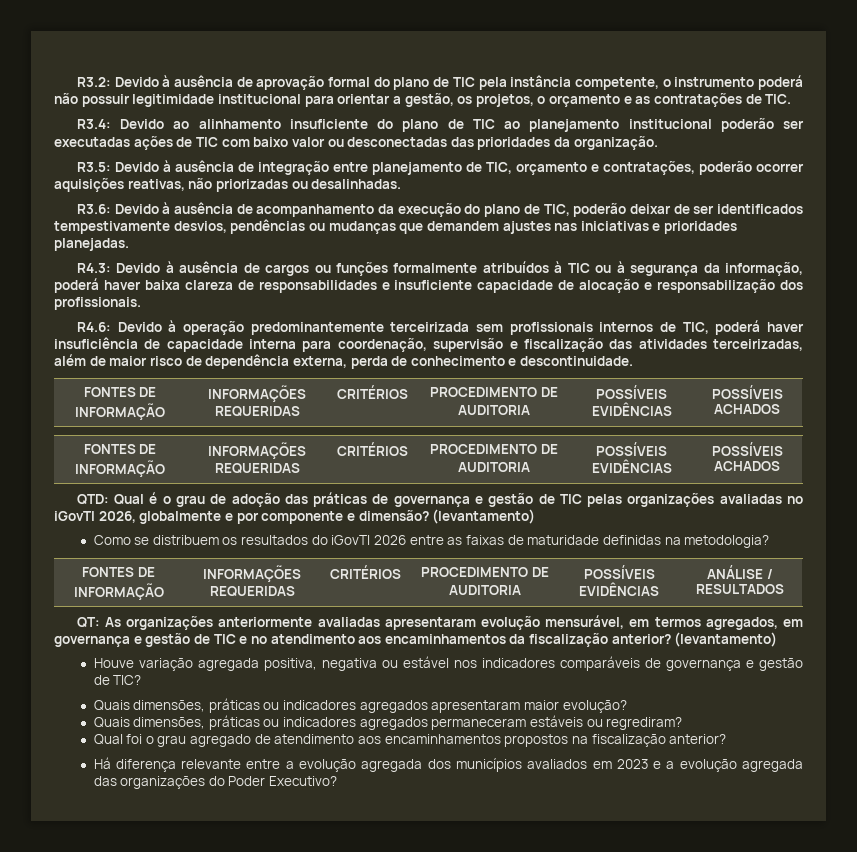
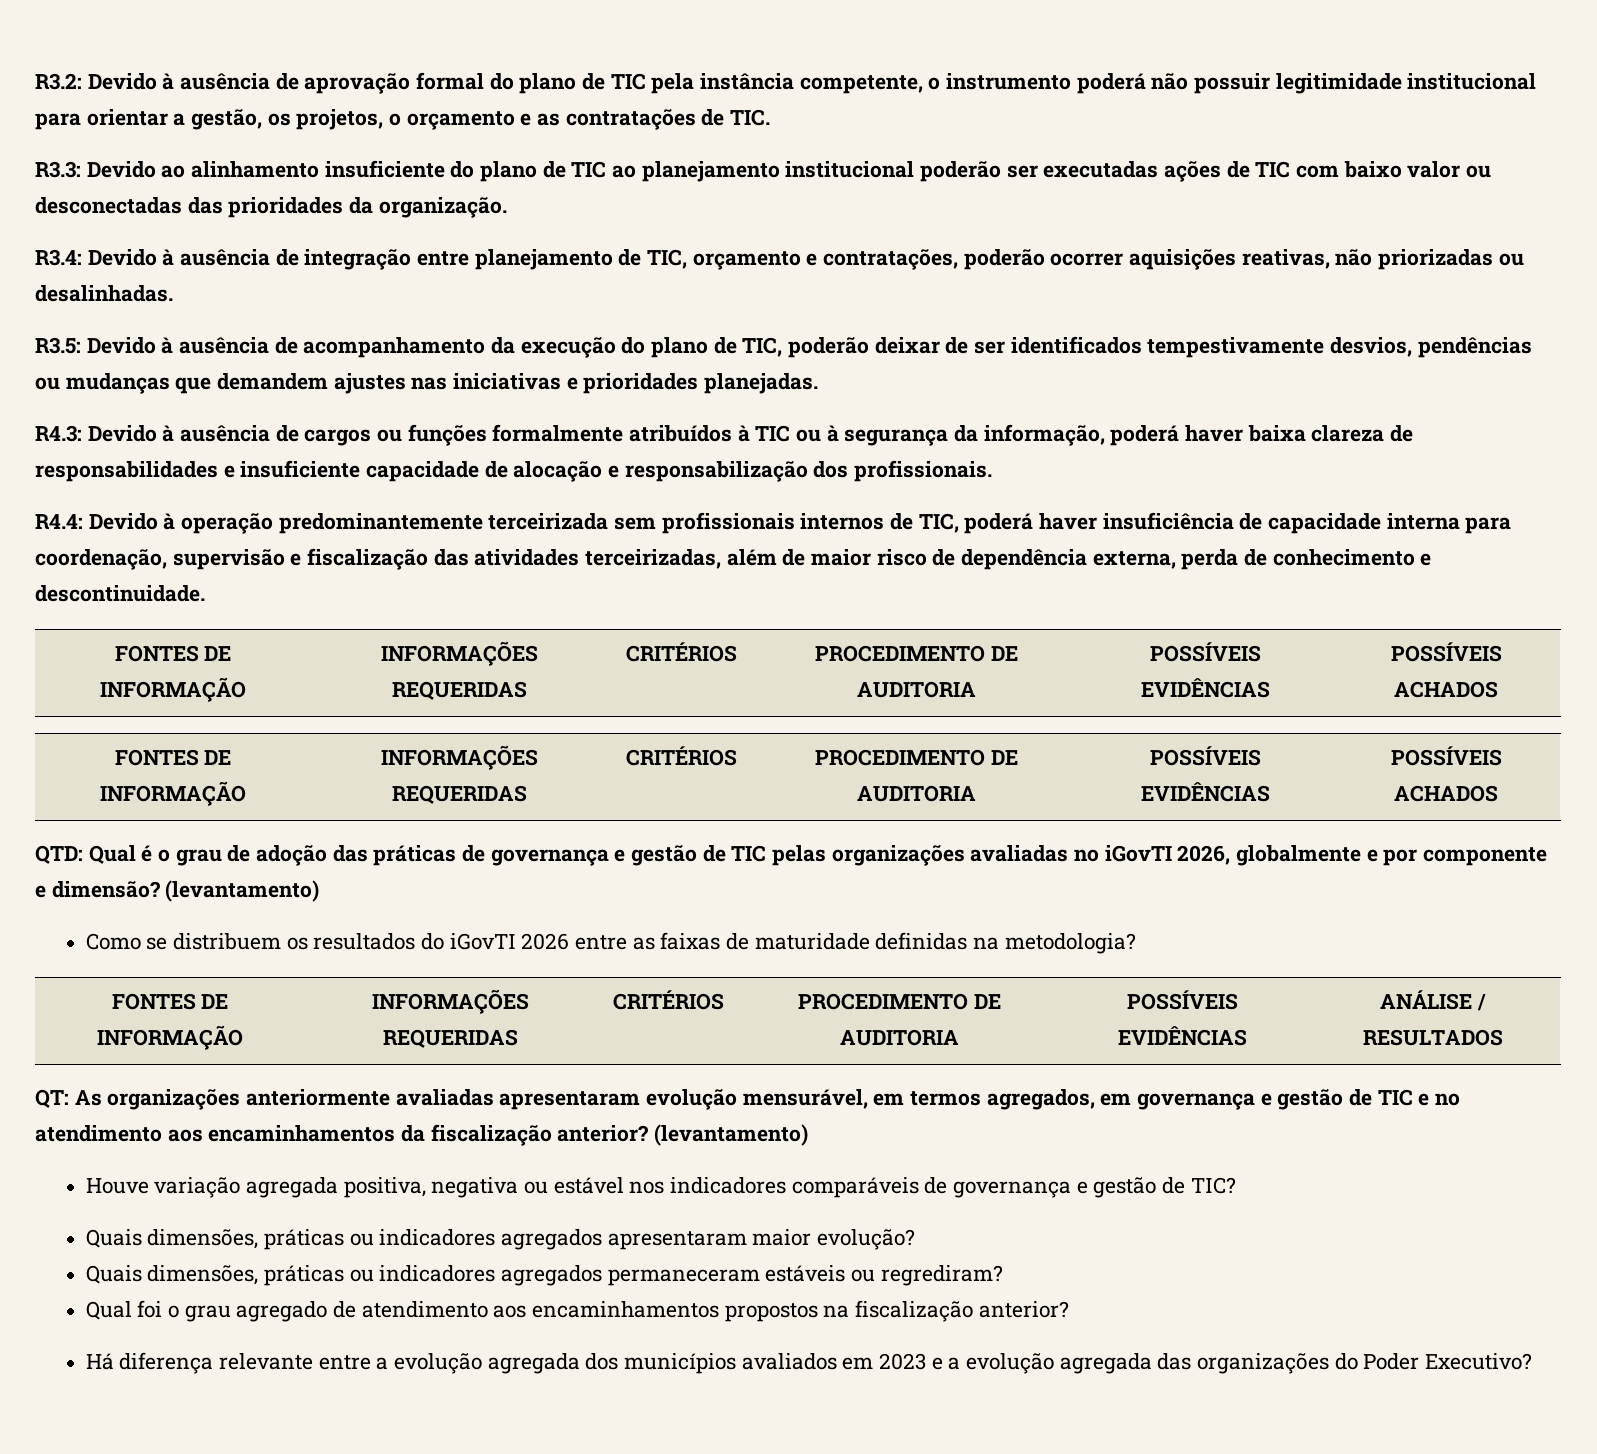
[76,119,111,129] R3.4: -> [35,161,81,178] R3.3:
[76,162,111,172] R3.5: -> [35,249,82,266] R3.4:
[76,204,111,214] R3.6: -> [35,337,81,354] R3.5:
[76,322,111,332] R4.6: -> [35,514,83,529] R4.4:

